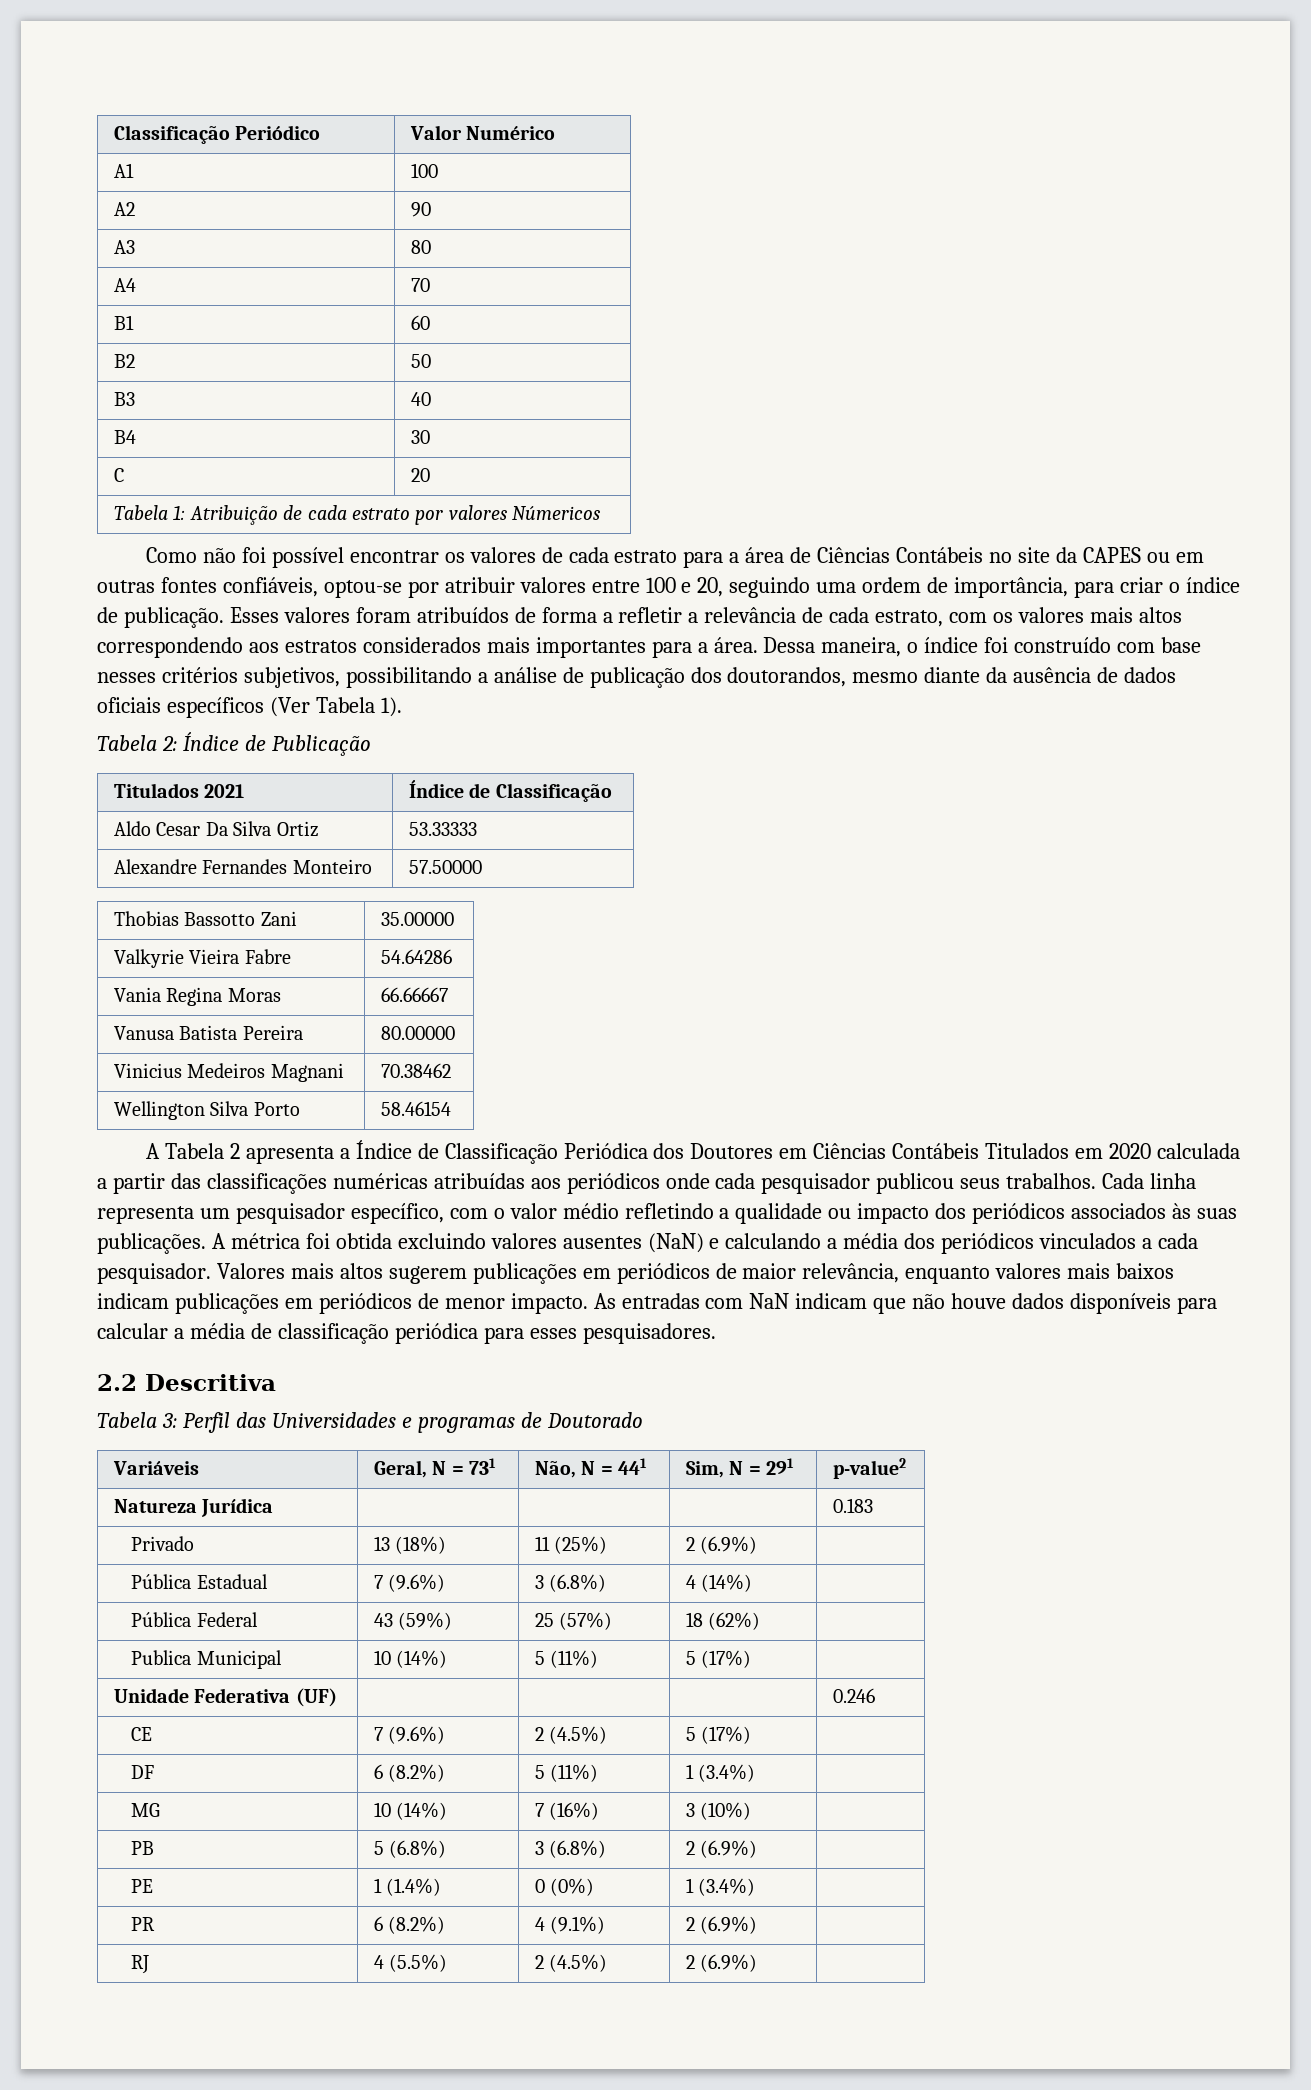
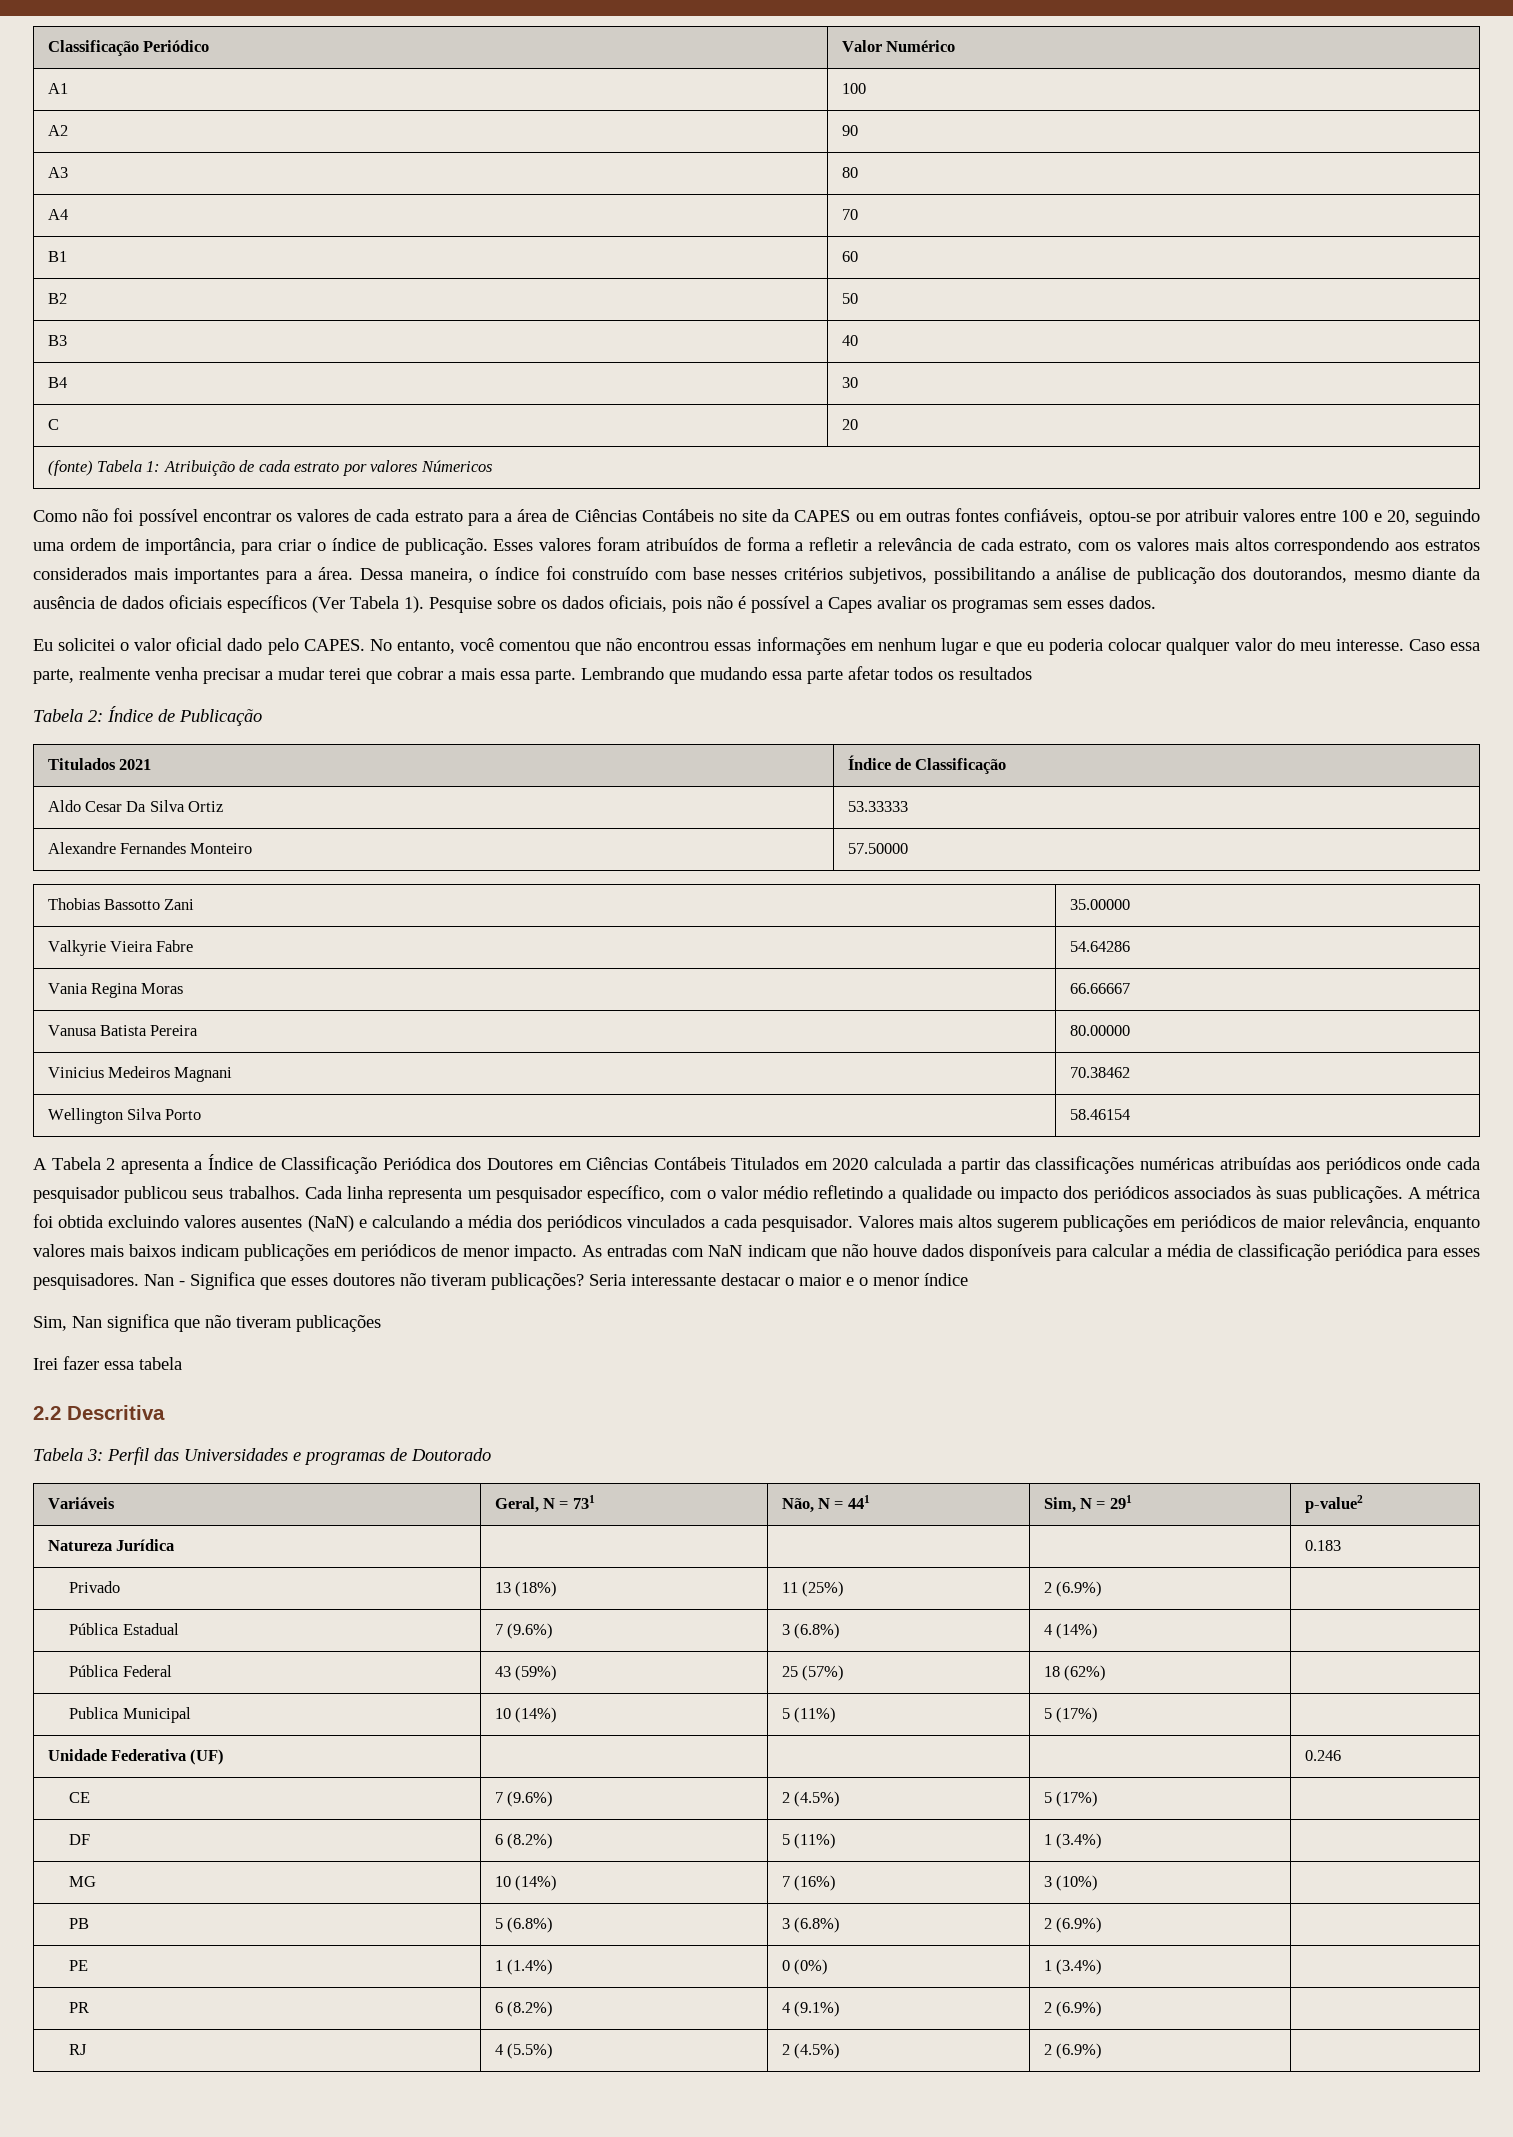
(430, 475) none -> [47,460,93,476] (fonte)
(402, 707) none -> [429,595,1156,613] [33,637,1480,655] [33,666,1032,684] Pesquise sobre os dados oficiais, pois não é possível a Capes avaliar os programas sem esses dados. // Eu solicitei o valor oficial dado pelo CAPES. No entanto, você comentou que não encontrou essas informações em nenhum lugar e que eu poderia colocar qualquer valor do meu interesse. Caso essa parte, realmente venha precisar a mudar terei que cobrar a mais essa parte. Lembrando que mudando essa parte afetar todos os resultados
(716, 1333) none -> [144,1272,968,1290] [33,1314,381,1332] [33,1356,182,1370] Nan - Significa que esses doutores não tiveram publicações? Seria interessante destacar o maior e o menor índice // Sim, Nan significa que não tiveram publicações // Irei fazer essa tabela

